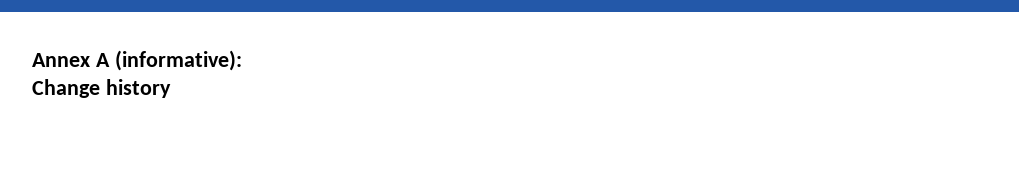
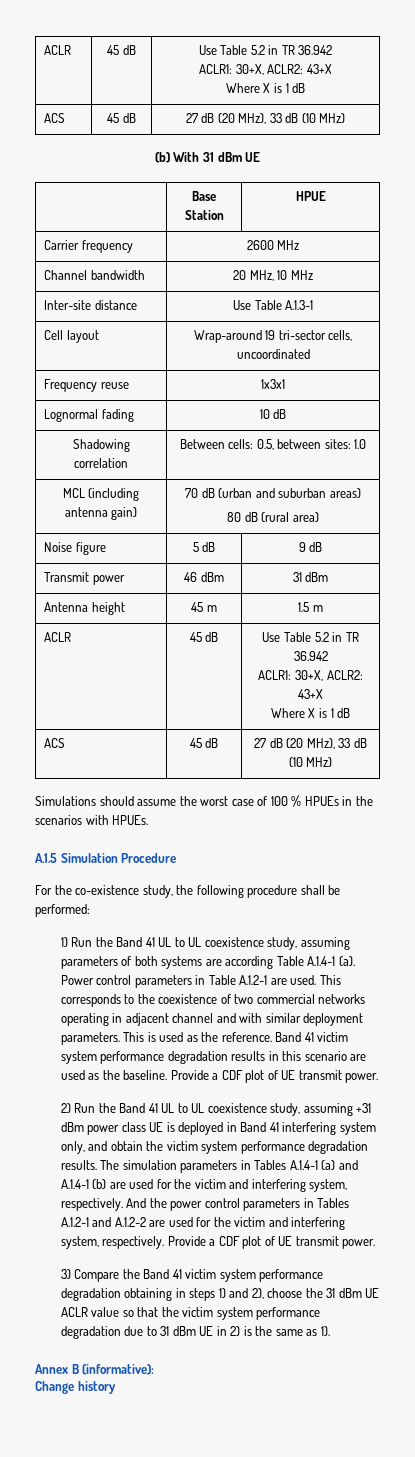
[32,53,110,67] Annex A -> [44,45,72,55] [107,45,136,55] [198,45,333,55] [199,64,332,75] [225,83,306,93] [44,113,66,123] [107,113,136,123] [185,113,346,124] [154,152,261,163] [192,191,217,201] [184,210,224,220] [295,191,326,201] [44,240,133,253] [246,240,301,250] [44,270,145,280] [233,270,314,281] [44,300,137,310] [232,300,314,310] [44,330,99,343] [193,330,353,343] [236,349,310,359] [44,379,129,392] [261,379,285,389] [44,409,134,422] [259,409,287,419] [72,439,130,452] [74,458,128,468] [179,439,367,450] [62,488,140,501] [64,507,138,520] [185,488,361,498] [227,512,319,522] [44,542,106,555] [192,542,216,552] [298,542,323,552] [44,572,125,585] [184,572,224,582] [292,572,329,582] [44,602,125,615] [191,602,217,612] [298,602,323,612] [44,632,72,642] [189,632,219,642] [262,632,359,642] [293,651,328,661] [258,670,363,681] [298,689,323,699] [270,708,351,718] [44,738,66,748] [189,738,219,748] [254,738,367,749] [288,757,333,767] [35,795,373,807] [35,815,149,825] [35,853,177,863] [35,885,341,898] [35,904,90,917] [60,937,350,950] [60,956,355,969] [60,975,341,988] [60,994,366,1007] [60,1013,364,1026] [60,1032,349,1045] [60,1051,367,1064] [60,1070,379,1083] [60,1103,372,1116] [60,1122,376,1135] [60,1141,369,1154] [60,1160,358,1173] [60,1179,348,1192] [60,1198,350,1211] [60,1217,346,1230] [60,1236,376,1249] [60,1269,324,1282] [60,1288,380,1301] [60,1307,321,1320] [60,1326,330,1339] [35,1364,79,1374] ACLR | 45 dB | Use Table 5.2 in TR 36.942 // ACLR1: 30+X, ACLR2: 43+X // Where X is 1 dB // ACS | 45 dB | 27 dB (20 MHz), 33 dB (10 MHz) // (b) With 31 dBm UE // | Base Station | HPUE // Carrier frequency | 2600 MHz // Channel bandwidth | 20 MHz, 10 MHz // Inter-site distance | Use Table A.1.3-1 // Cell layout | Wrap-around 19 tri-sector cells, uncoordinated // Frequency reuse | 1x3x1 // Lognormal fading | 10 dB // Shadowing correlation | Between cells: 0.5, between sites: 1.0 // MCL (including antenna gain) | 70 dB (urban and suburban areas) // 80 dB (rural area) // Noise figure | 5 dB | 9 dB // Transmit power | 46 dBm | 31 dBm // Antenna height | 45 m | 1.5 m // ACLR | 45 dB | Use Table 5.2 in TR 36.942 // ACLR1: 30+X, ACLR2: 43+X // Where X is 1 dB // ACS | 45 dB | 27 dB (20 MHz), 33 dB (10 MHz) // Simulations should assume the worst case of 100 % HPUEs in the scenarios with HPUEs. // A.1.5 Simulation Procedure // For the co-existence study, the following procedure shall be performed: // 1) Run the Band 41 UL to UL coexistence study, assuming parameters of both systems are according Table A.1.4-1 (a). Power control parameters in Table A.1.2-1 are used. This corresponds to the coexistence of two commercial networks operating in adjacent channel and with similar deployment parameters. This is used as the reference. Band 41 victim system performance degradation results in this scenario are used as the baseline. Provide a CDF plot of UE transmit power. // 2) Run the Band 41 UL to UL coexistence study, assuming +31 dBm power class UE is deployed in Band 41 interfering system only, and obtain the victim system performance degradation results. The simulation parameters in Tables A.1.4-1 (a) and A.1.4-1 (b) are used for the victim and interfering system, respectively. And the power control parameters in Tables A.1.2-1 and A.1.2-2 are used for the victim and interfering system, respectively. Provide a CDF plot of UE transmit power. // 3) Compare the Band 41 victim system performance degradation obtaining in steps 1) and 2), choose the 31 dBm UE ACLR value so that the victim system performance degradation due to 31 dBm UE in 2) is the same as 1). // Annex B

